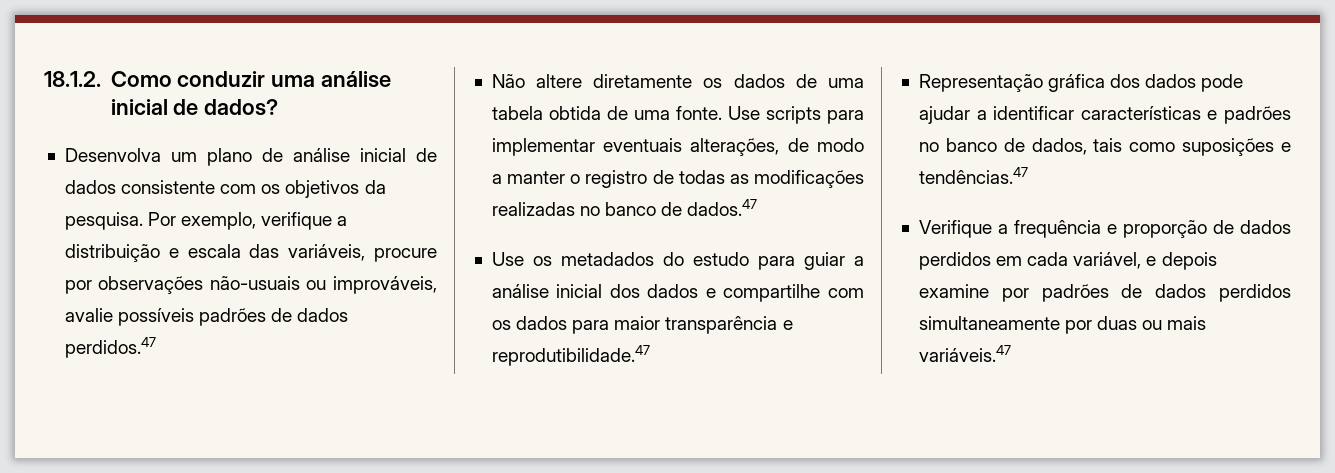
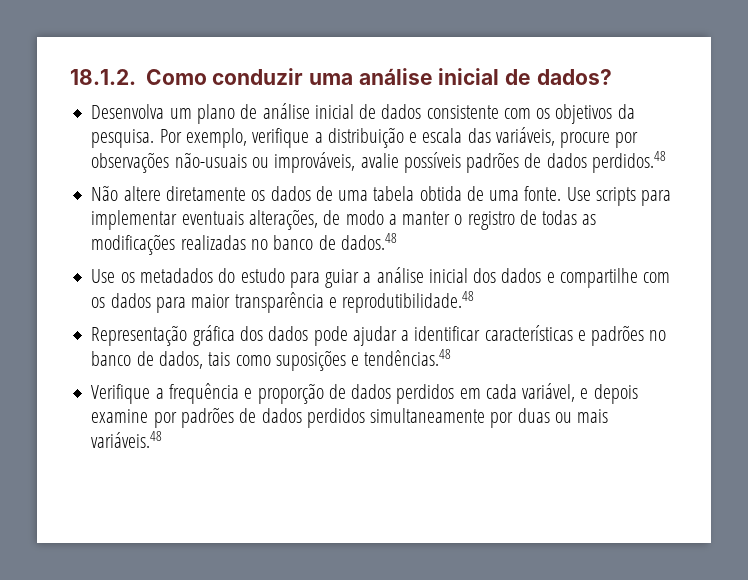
[64,337,156,358] perdidos.47 -> [591,151,666,173] perdidos.48
[687,199,758,216] dados.47 -> [340,233,397,250] dados.48
[491,345,650,366] reprodutibilidade.47 -> [342,291,475,313] reprodutibilidade.48
[918,167,1028,184] tendências.47 -> [364,349,452,366] tendências.48
[918,345,1011,362] variáveis.47 -> [91,431,163,448] variáveis.48

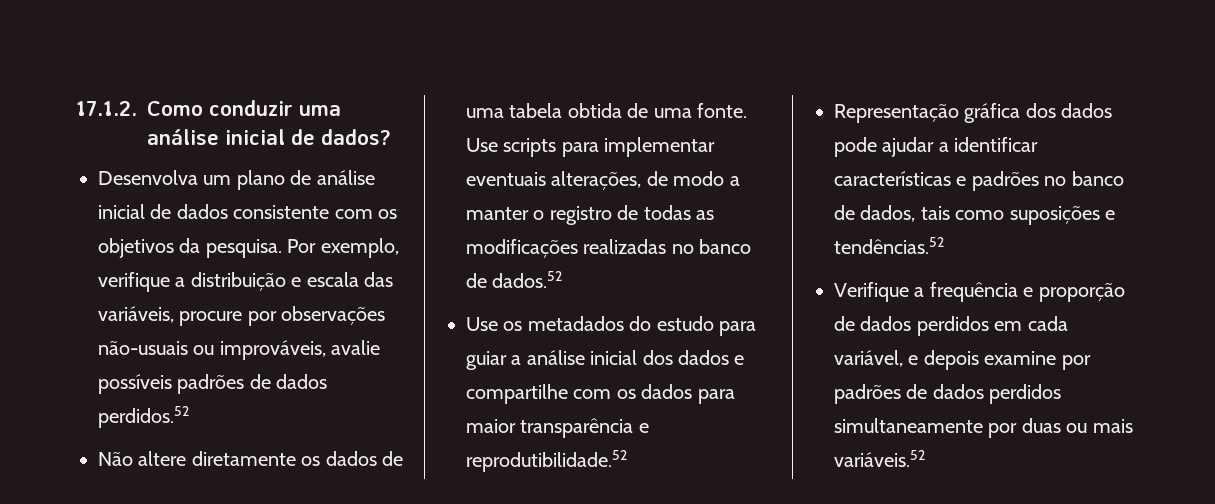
[70,69,136,85] 18.1.2. -> [76,101,137,116] 17.1.2.
[591,151,666,173] perdidos.48 -> [98,406,189,428] perdidos.52
[340,233,397,250] dados.48 -> [492,271,563,288] dados.52
[342,291,475,313] reprodutibilidade.48 -> [466,450,627,472] reprodutibilidade.52
[364,349,452,366] tendências.48 -> [834,237,944,254] tendências.52
[91,431,163,448] variáveis.48 -> [834,450,925,467] variáveis.52

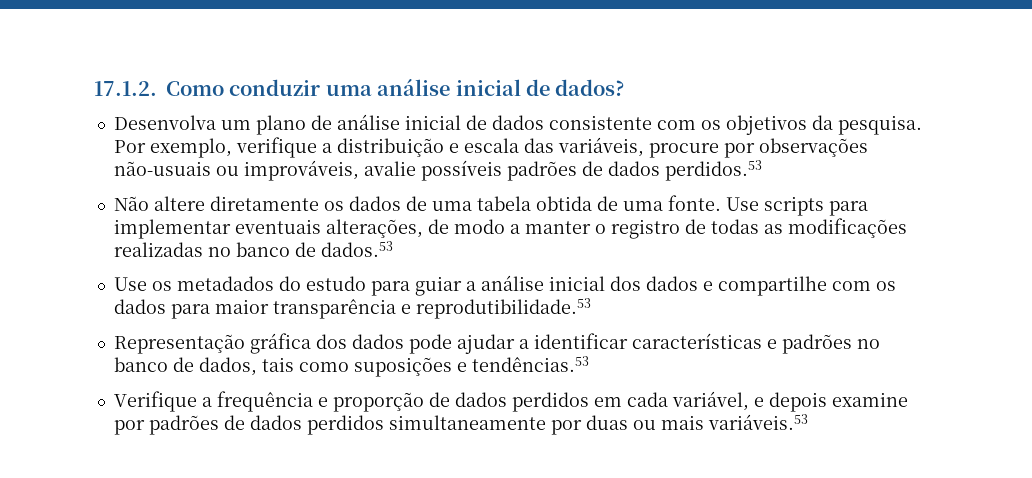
[98,406,189,428] perdidos.52 -> [664,160,762,181] perdidos.53
[492,271,563,288] dados.52 -> [320,241,393,257] dados.53
[466,450,627,472] reprodutibilidade.52 -> [415,298,591,319] reprodutibilidade.53
[834,237,944,254] tendências.52 -> [471,356,589,372] tendências.53
[834,450,925,467] variáveis.52 -> [707,414,808,430] variáveis.53

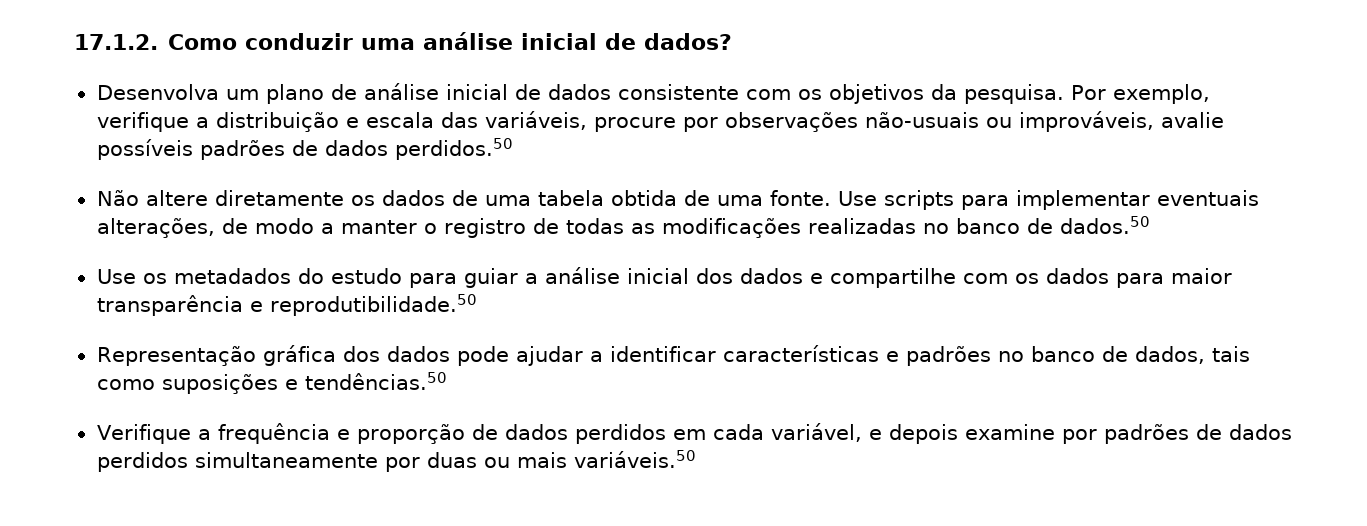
[664,160,762,181] perdidos.53 -> [394,138,513,160] perdidos.50
[320,241,393,257] dados.53 -> [1059,216,1150,234] dados.50
[415,298,591,319] reprodutibilidade.53 -> [269,294,477,316] reprodutibilidade.50
[471,356,589,372] tendências.53 -> [304,372,447,390] tendências.50
[707,414,808,430] variáveis.53 -> [573,450,696,468] variáveis.50

